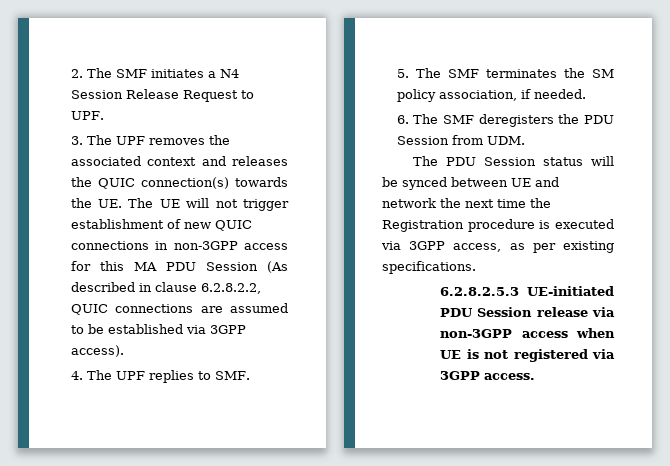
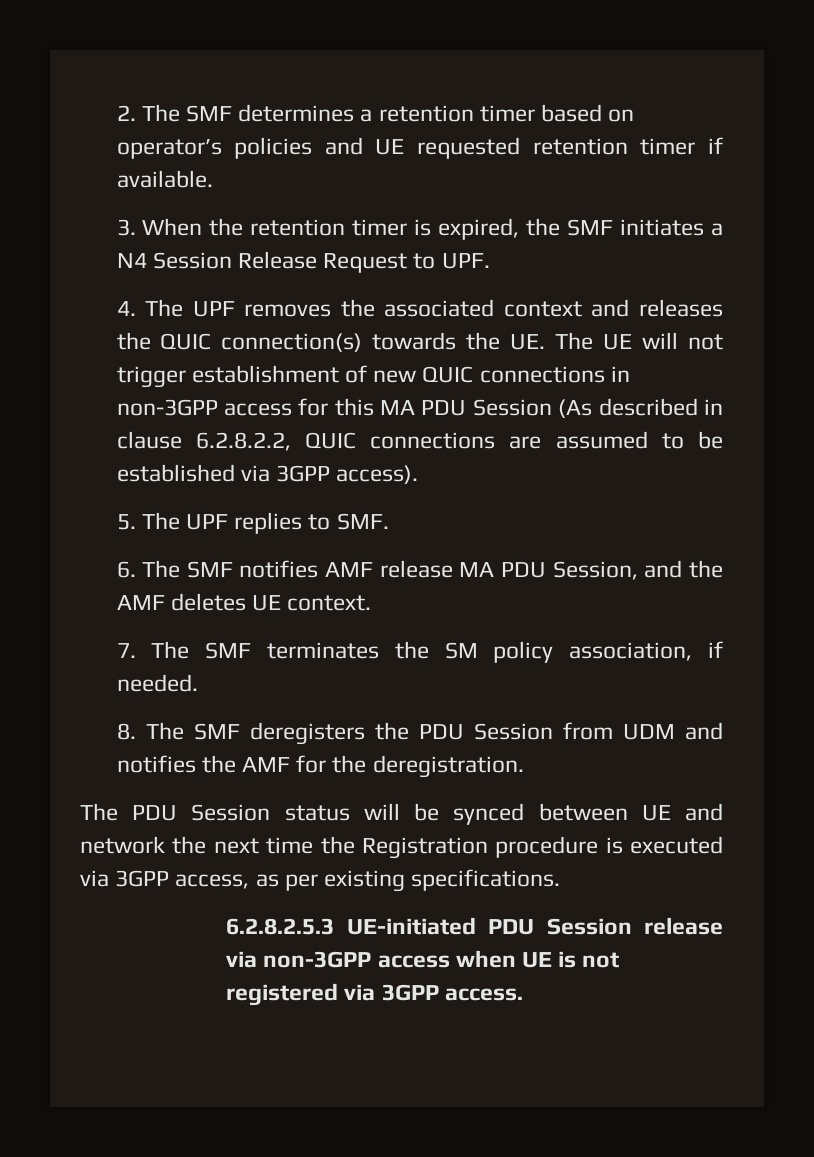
(147, 73) none -> [238,104,635,122] [116,137,723,159] [116,170,213,188] [116,218,614,240] determines a retention timer based on operator’s policies and UE requested retention timer if available. // 3. When the retention timer is expired, the SMF
[70,136,83,145] 3. -> [116,301,136,316] 4.
[70,371,83,380] 4. -> [116,514,136,530] 5.
[396,69,409,78] 5. -> [116,560,723,580] [116,593,372,611] [116,643,136,658] 6. The SMF notifies AMF release MA PDU Session, and the AMF deletes UE context. // 7.
[396,115,409,124] 6. -> [116,723,136,740] 8.
[486,136,525,145] UDM. -> [622,722,723,740] [116,755,524,778] UDM and notifies the AMF for the deregistration.

